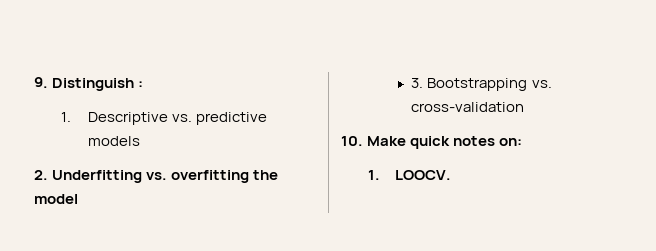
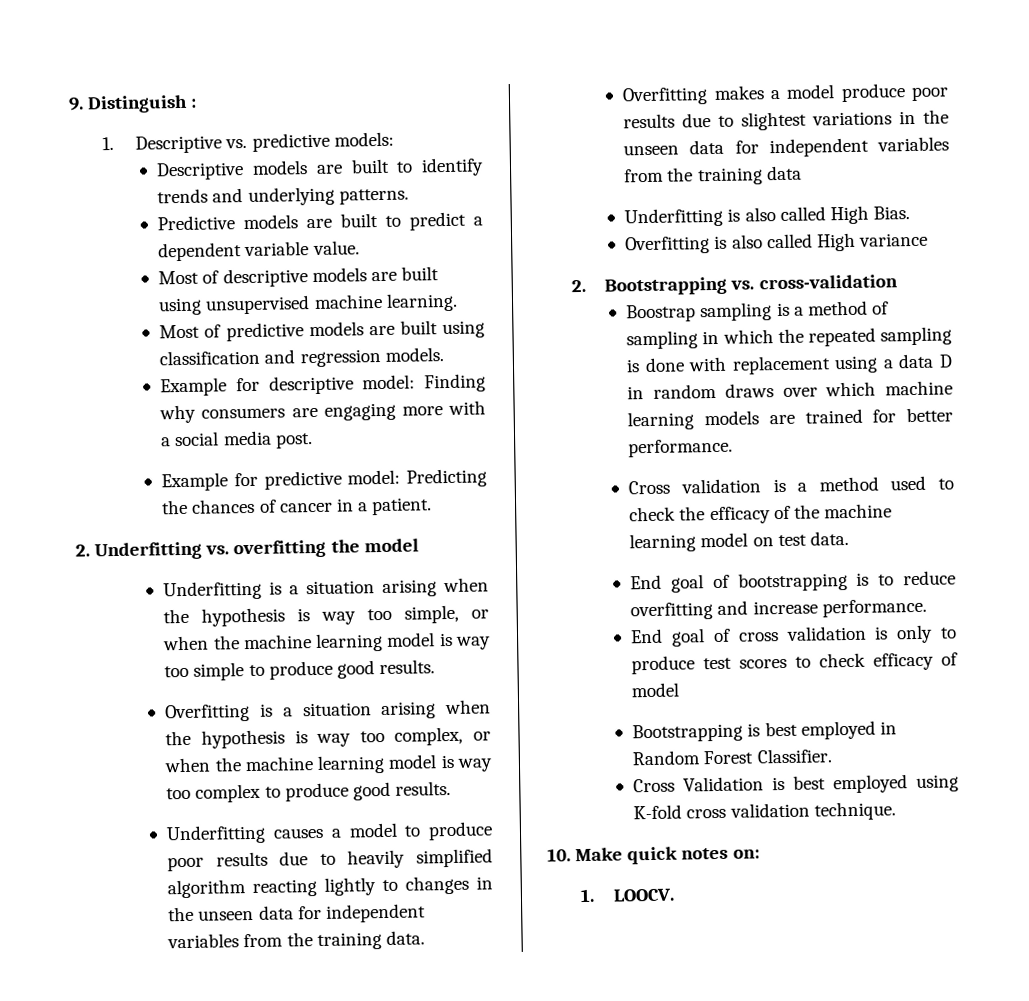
[87,136,140,146] models -> [333,131,394,147] [156,157,484,181] [157,186,409,206] [157,211,483,231] [158,240,360,262] [158,266,439,288] [158,292,458,316] [159,320,485,342] [159,347,444,368] [160,373,486,397] [159,400,486,424] [161,430,313,449] [161,468,487,492] [161,497,433,516] models: // Descriptive models are built to identify trends and underlying patterns. // Predictive models are built to predict a dependent variable value. // Most of descriptive models are built using unsupervised machine learning. // Most of predictive models are built using classification and regression models. // Example for descriptive model: Finding why consumers are engaging more with a social media post. // Example for predictive model: Predicting the chances of cancer in a patient.
[411,78,552,91] [411,102,525,112] 3. Bootstrapping vs. cross-validation -> [163,577,489,601] [163,604,489,627] [162,632,491,652] [164,659,435,681] [165,699,491,723] [165,726,492,749] [164,754,493,774] [166,780,451,803] [166,821,493,845] [167,848,493,872] [167,875,494,899] [168,903,426,923] [167,930,425,951] [622,83,949,106] [623,109,949,131] [623,136,949,158] [624,165,802,186] [624,205,910,228] [625,232,928,255] [571,274,898,296] [626,300,889,323] [626,326,952,350] [626,353,953,375] [627,380,953,400] [627,407,953,431] [628,438,734,458] [628,475,954,495] [629,503,892,525] [629,530,849,553] [630,570,956,593] [630,598,927,621] [630,624,957,647] [631,652,958,675] [631,682,680,698] [632,720,897,743] [632,748,832,766] [633,774,959,794] [633,801,896,821] Underfitting is a situation arising when the hypothesis is way too simple, or when the machine learning model is way too simple to produce good results. // Overfitting is a situation arising when the hypothesis is way too complex, or when the machine learning model is way too complex to produce good results. // Underfitting causes a model to produce poor results due to heavily simplified algorithm reacting lightly to changes in the unseen data for independent variables from the training data. // Overfitting makes a model produce poor results due to slightest variations in the unseen data for independent variables from the training data // Underfitting is also called High Bias. // Overfitting is also called High variance // 2. Bootstrapping vs. cross-validation // Boostrap sampling is a method of sampling in which the repeated sampling is done with replacement using a data D in random draws over which machine learning models are trained for better performance. // Cross validation is a method used to check the efficacy of the machine learning model on test data. // End goal of bootstrapping is to reduce overfitting and increase performance. // End goal of cross validation is only to produce test scores to check efficacy of model // Bootstrapping is best employed in Random Forest Classifier. // Cross Validation is best employed using K-fold cross validation technique.

